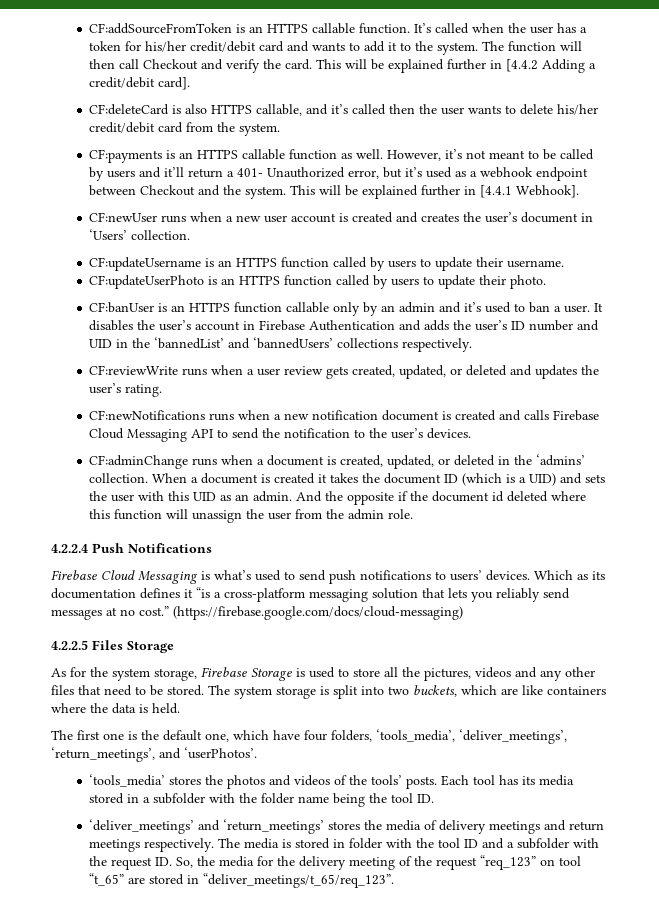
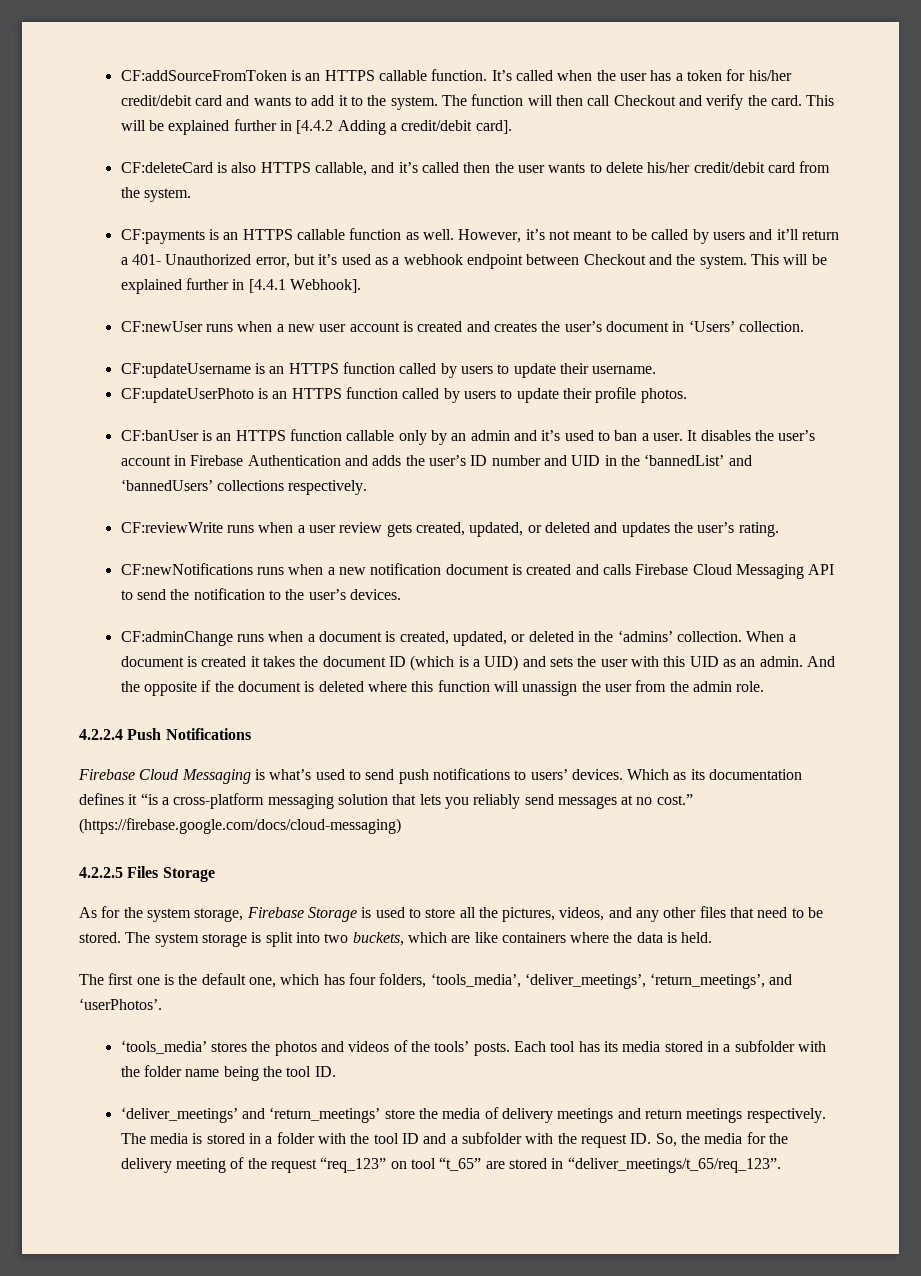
[510,275,547,289] photo. -> [595,387,687,403] profile photos.
[492,491,505,502] id -> [304,681,315,692] is
[475,667,511,678] videos -> [559,907,605,921] videos,
[273,730,300,740] have -> [323,974,345,985] has
[328,821,361,830] stores -> [384,1109,415,1119] store
(346, 843) none -> [265,1136,273,1144] a

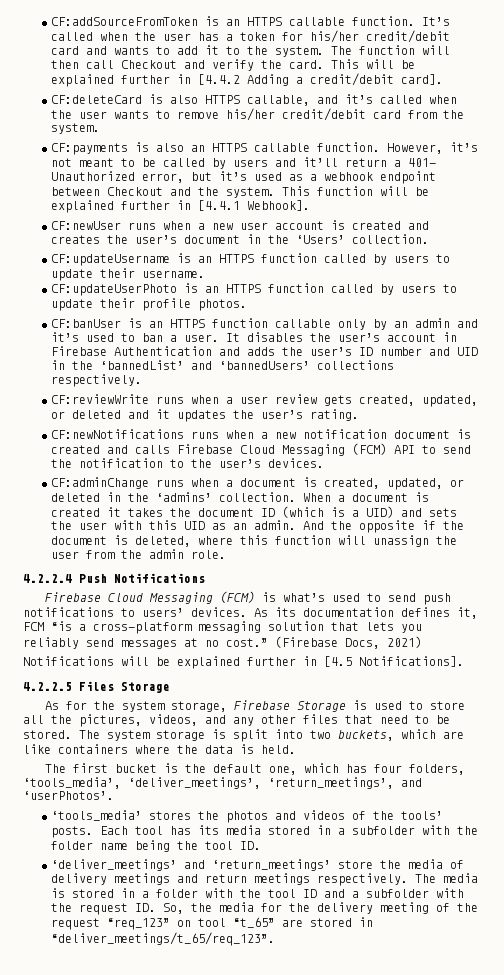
[463,162,491,173] then -> [429,95,458,104] when
[605,162,643,173] delete -> [177,111,220,119] remove
[223,228,455,240] an HTTPS callable function as well. -> [156,142,381,152] also an HTTPS callable function.
(779, 259) none -> [317,186,374,196] function
(685, 326) none -> [268,235,290,244] the
(618, 527) none -> [156,409,171,419] it
(804, 571) none -> [352,443,388,455] (FCM)
[318,681,364,692] deleted -> [135,536,192,547] deleted,
(251, 776) none -> [220,591,256,603] (FCM)
[627,769,687,780] Which as -> [254,608,268,617] As
[128,794,138,805] it -> [457,607,478,619] [23,622,44,631] it, FCM
[79,818,401,834] (https://firebase.google.com/docs/cloud-messaging) -> [275,636,422,649] [23,656,464,669] (Firebase Docs, 2021) // Notifications will be explained further in [4.5 Notifications].
[136,977,160,985] one -> [115,764,158,773] bucket

